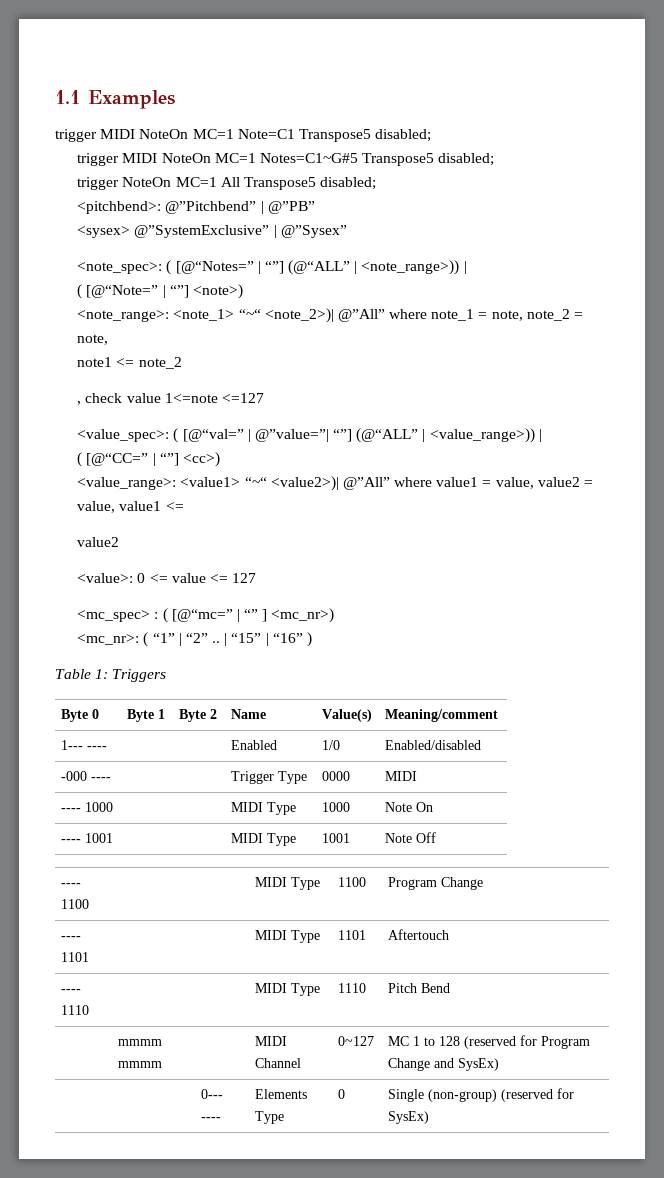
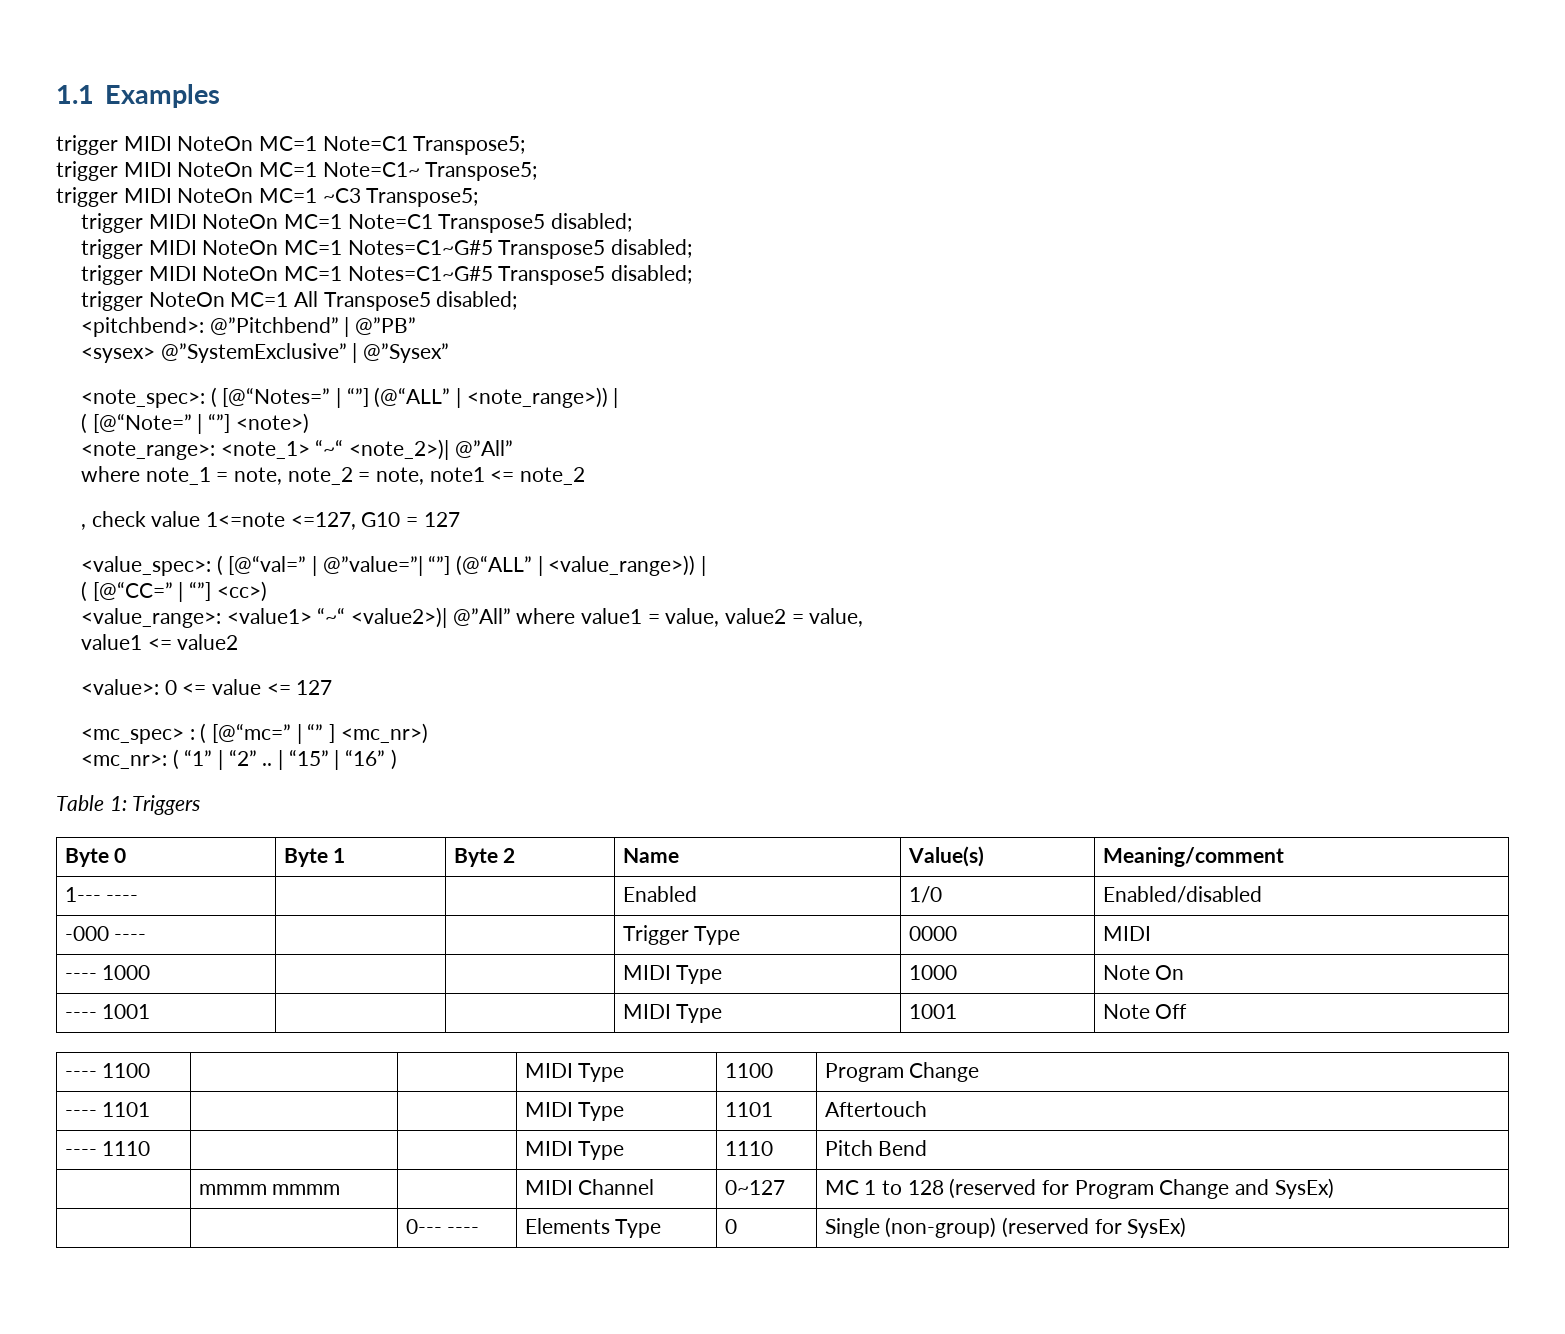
(295, 134) none -> [413,136,526,155] [56,161,538,181] [56,187,479,207] [81,213,633,233] [81,239,493,259] Transpose5; // trigger MIDI NoteOn MC=1 Note=C1~ Transpose5; // trigger MIDI NoteOn MC=1 ~C3 Transpose5; // trigger MIDI NoteOn MC=1 Note=C1 Transpose5 disabled; // trigger MIDI NoteOn MC=1 Notes=C1~G#5
(385, 315) none -> (513, 449) //
(109, 339) // -> (425, 476) none
[221,393,264,403] <=127 -> [290,512,460,530] <=127, G10 = 127
(116, 507) none -> (864, 617) //
(184, 506) // -> (172, 644) none

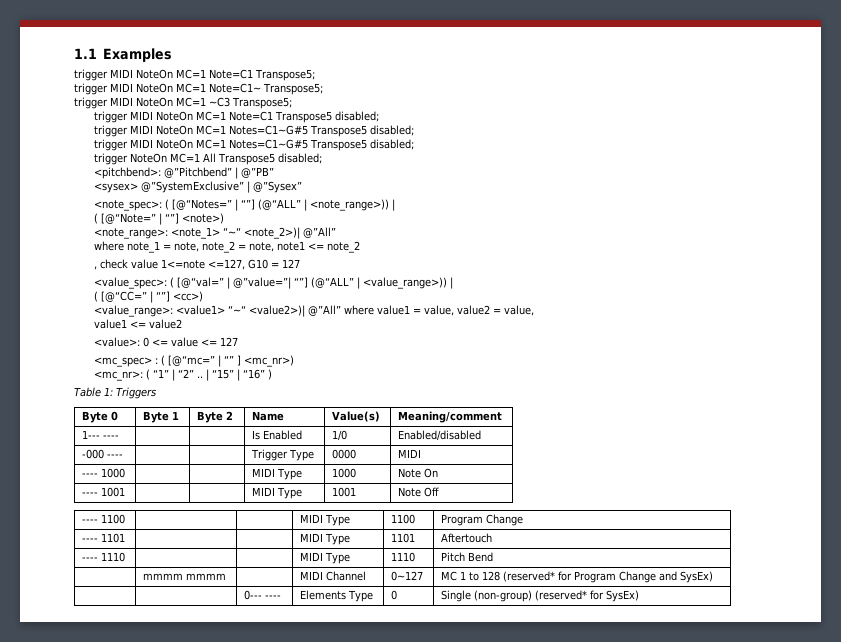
(139, 898) none -> [252,430,261,440] Is
[949,1178,1037,1199] (reserved -> [503,571,556,582] (reserved*
[1002,1217,1090,1238] (reserved -> [535,590,588,601] (reserved*

